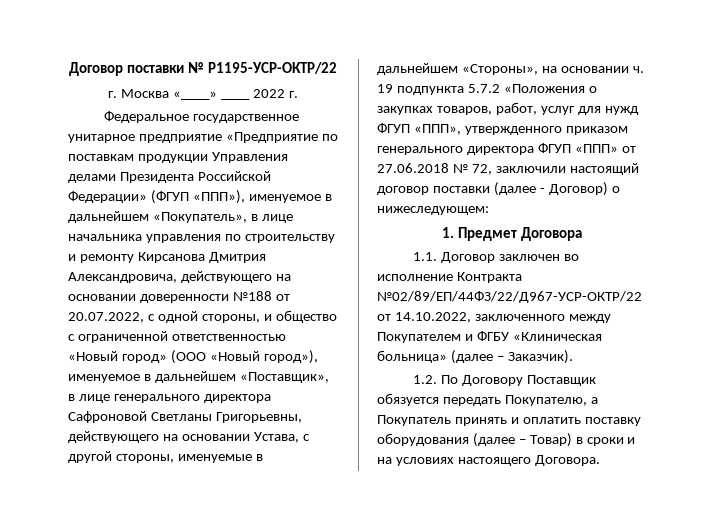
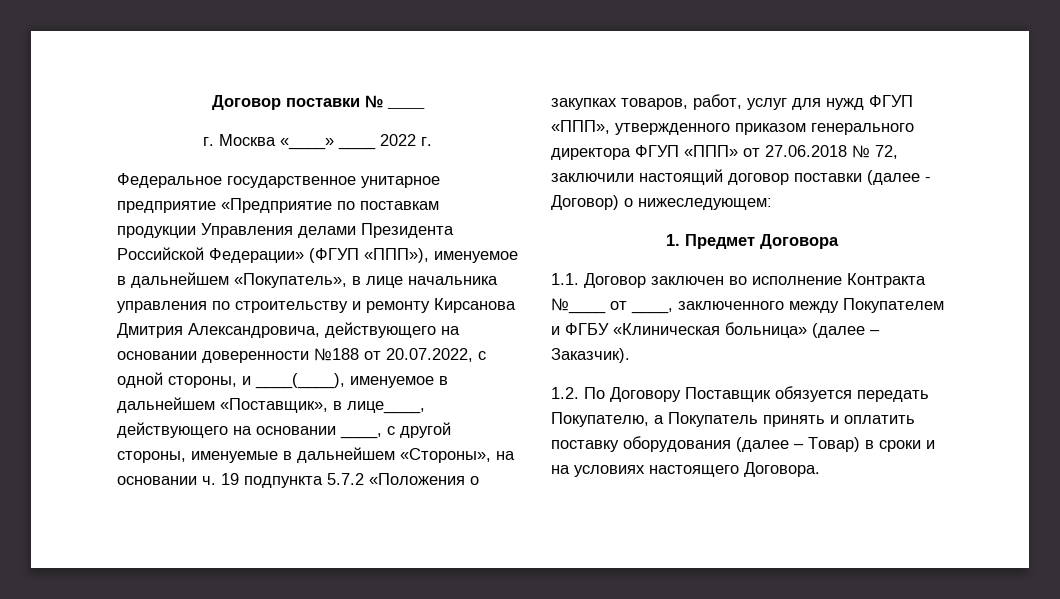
[207,62,337,74] Р1195-УСР-ОКТР/22 -> [386,107,425,109] ____
[275,310,337,323] [68,331,286,343] [68,350,318,364] общество с ограниченной ответственностью «Новый город» (ООО «Новый город»), -> [255,373,345,389] ____(____),
[78,394,271,403] [68,411,302,423] [68,431,299,443] лице генерального директора Сафроновой Светланы Григорьевны, действующего на основании Устава, -> [347,401,425,414] [117,422,382,439] лице____, действующего на основании ____,
[377,291,642,303] [377,312,471,323] №02/89/ЕП/44ФЗ/22/Д967-УСР-ОКТР/22 от 14.10.2022, -> [551,298,673,314] №____ от ____,

